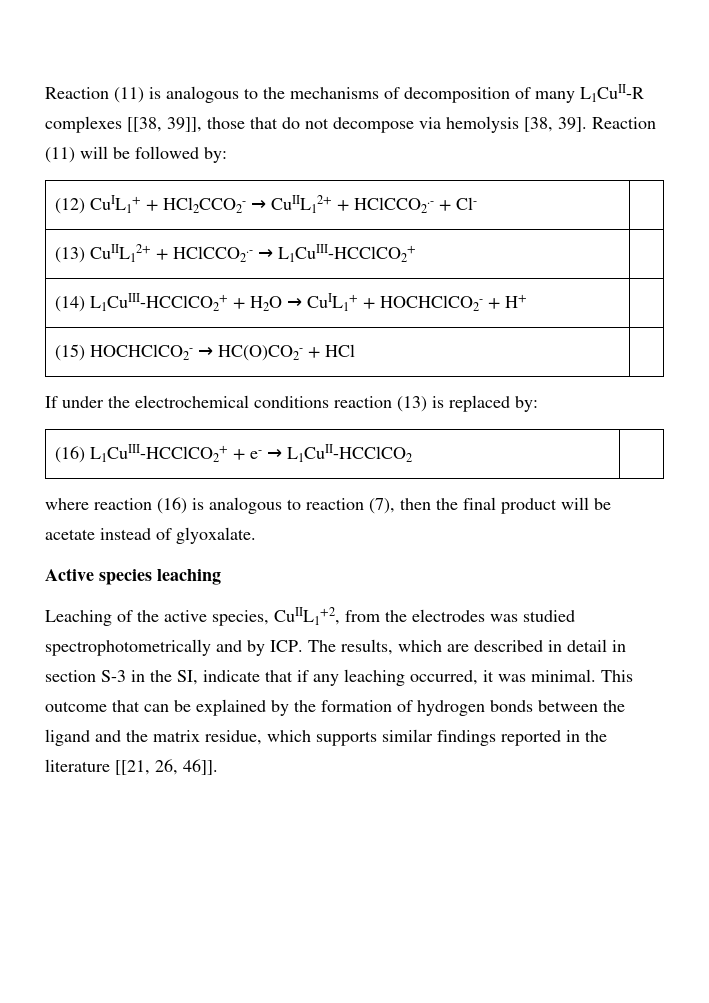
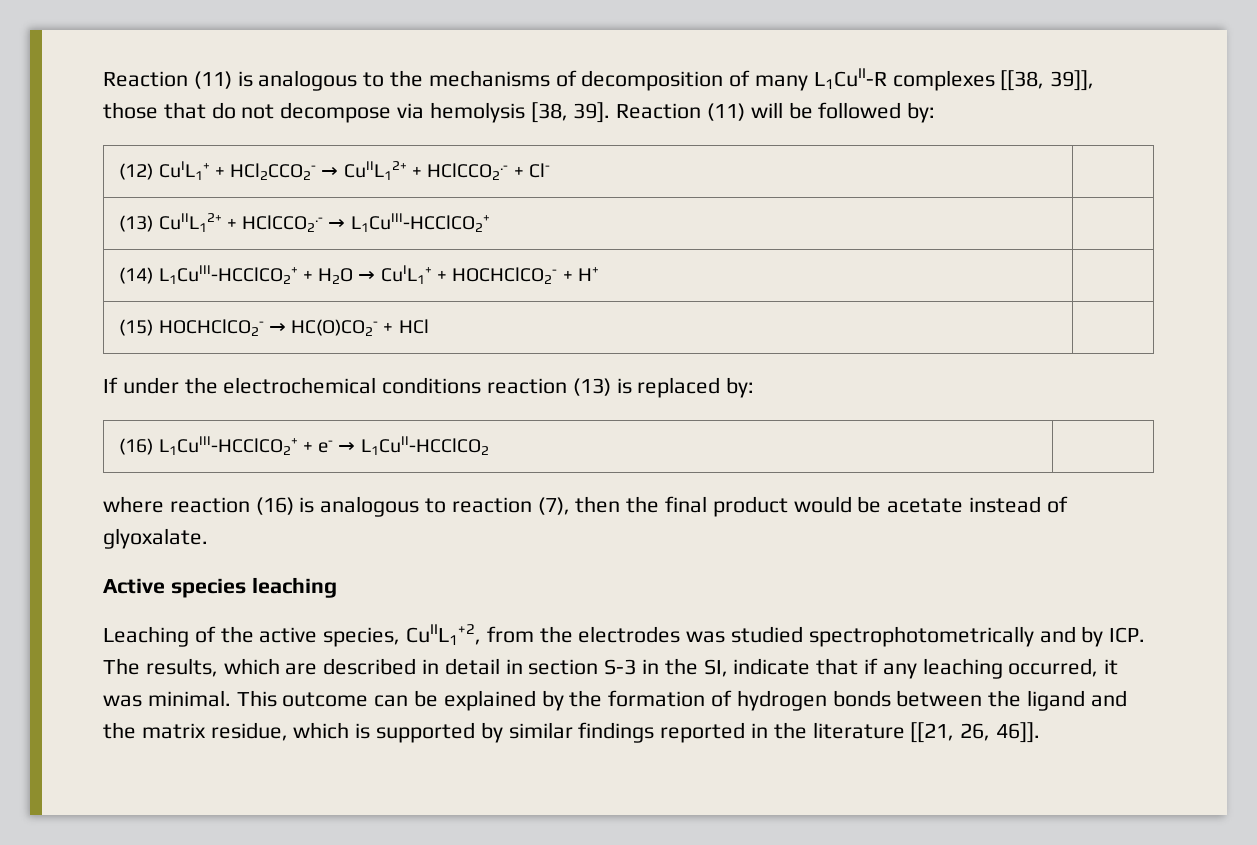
[561,497,589,510] will -> [793,496,852,513] would
[112,700,140,712] that -> (369, 699) none
[316,731,377,746] supports -> [355,722,503,743] is supported by

